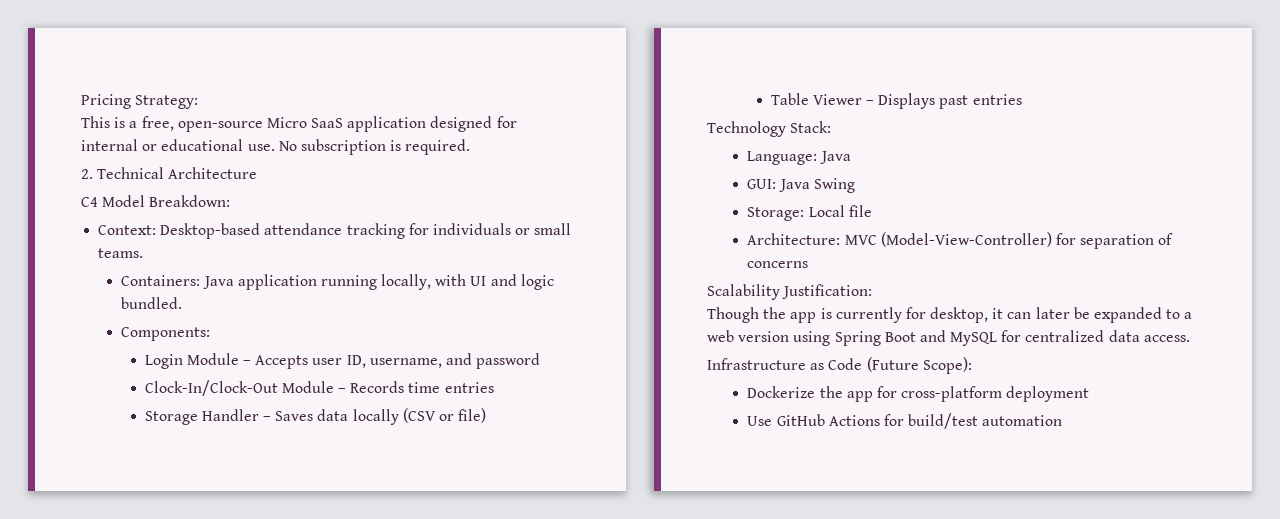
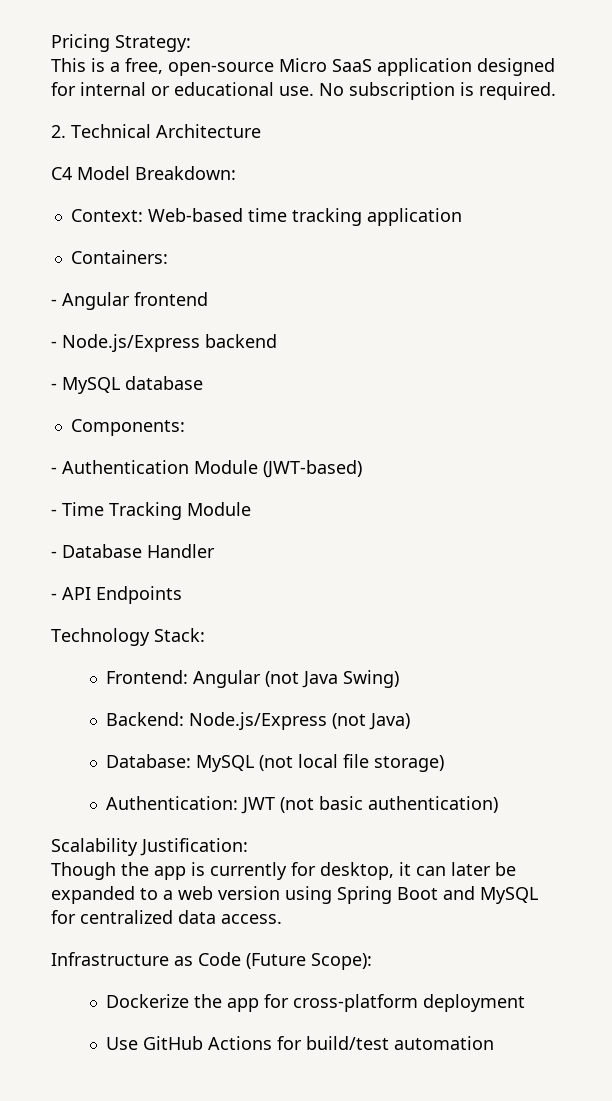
[160,223,572,239] [98,248,144,258] [121,274,554,290] [121,297,183,309] [121,327,211,341] [144,353,541,369] [144,380,494,396] [144,408,487,425] [770,93,1022,109] [707,121,832,137] [747,151,851,165] [747,178,855,193] [747,205,872,221] [747,232,1174,249] [747,261,809,268] Desktop-based attendance tracking for individuals or small teams. // Containers: Java application running locally, with UI and logic bundled. // Components: // Login Module – Accepts user ID, username, and password // Clock-In/Clock-Out Module – Records time entries // Storage Handler – Saves data locally (CSV or file) // Table Viewer – Displays past entries // Technology Stack: // Language: Java // GUI: Java Swing // Storage: Local file // Architecture: MVC (Model-View-Controller) for separation of concerns -> [147,208,462,226] [70,250,168,264] [51,292,208,310] [51,334,277,352] [51,376,203,394] [70,419,185,436] [51,460,362,478] [51,502,251,520] [51,544,215,558] [51,586,182,604] [51,628,205,646] [106,670,400,688] [106,712,411,730] [106,754,445,772] [106,796,499,814] Web-based time tracking application // Containers: // - Angular frontend // - Node.js/Express backend // - MySQL database // Components: // - Authentication Module (JWT-based) // - Time Tracking Module // - Database Handler // - API Endpoints // Technology Stack: // Frontend: Angular (not Java Swing) // Backend: Node.js/Express (not Java) // Database: MySQL (not local file storage) // Authentication: JWT (not basic authentication)

